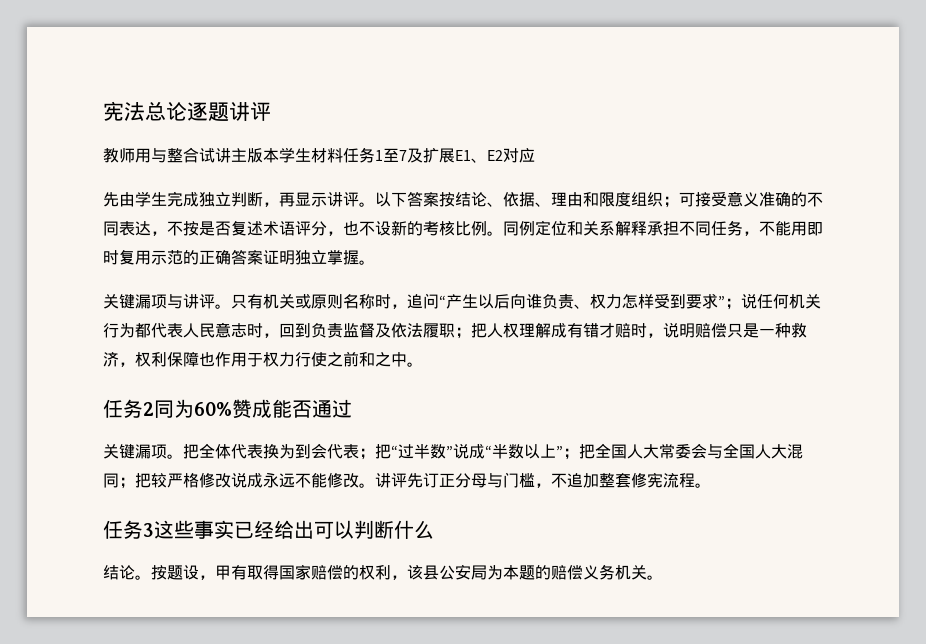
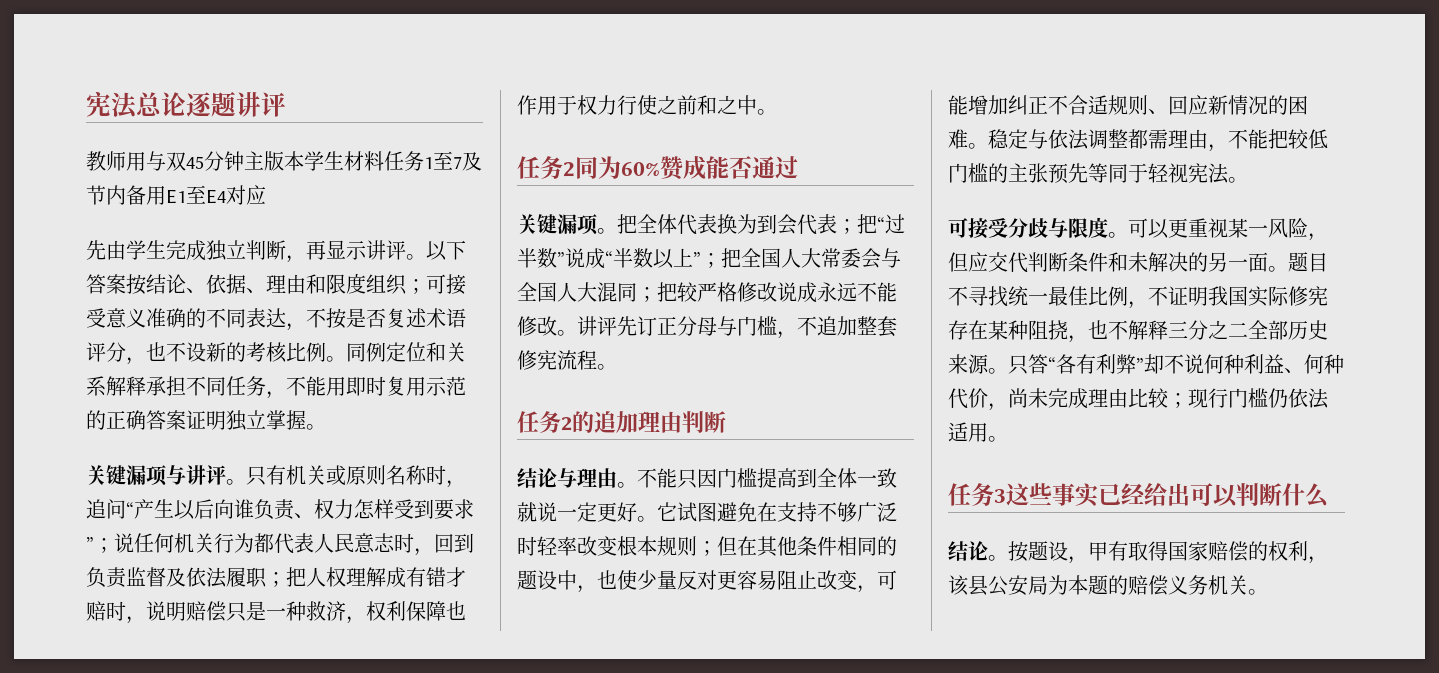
[167,147,231,163] 整合试讲 -> [166,151,244,171] 双45分钟
[423,148,503,163] 扩展E1、E2 -> [86,185,226,205] 节内备用E1至E4
(711, 485) none -> [517,411,726,433] [517,468,897,489] [517,502,897,522] [517,536,897,557] [517,570,897,593] [948,95,1308,115] [948,129,1328,152] [948,163,1248,184] [948,217,1328,241] [948,252,1328,273] [948,286,1328,309] [948,320,1328,343] [948,354,1344,375] [948,388,1329,411] [948,422,1008,442] // 任务2的追加理由判断 // 结论与理由。不能只因门槛提高到全体一致就说一定更好。它试图避免在支持不够广泛时轻率改变根本规则；但在其他条件相同的题设中，也使少量反对更容易阻止改变，可能增加纠正不合适规则、回应新情况的困难。稳定与依法调整都需理由，不能把较低门槛的主张预先等同于轻视宪法。 // 可接受分歧与限度。可以更重视某一风险，但应交代判断条件和未解决的另一面。题目不寻找统一最佳比例，不证明我国实际修宪存在某种阻挠，也不解释三分之二全部历史来源。只答“各有利弊”却不说何种利益、何种代价，尚未完成理由比较；现行门槛仍依法适用。

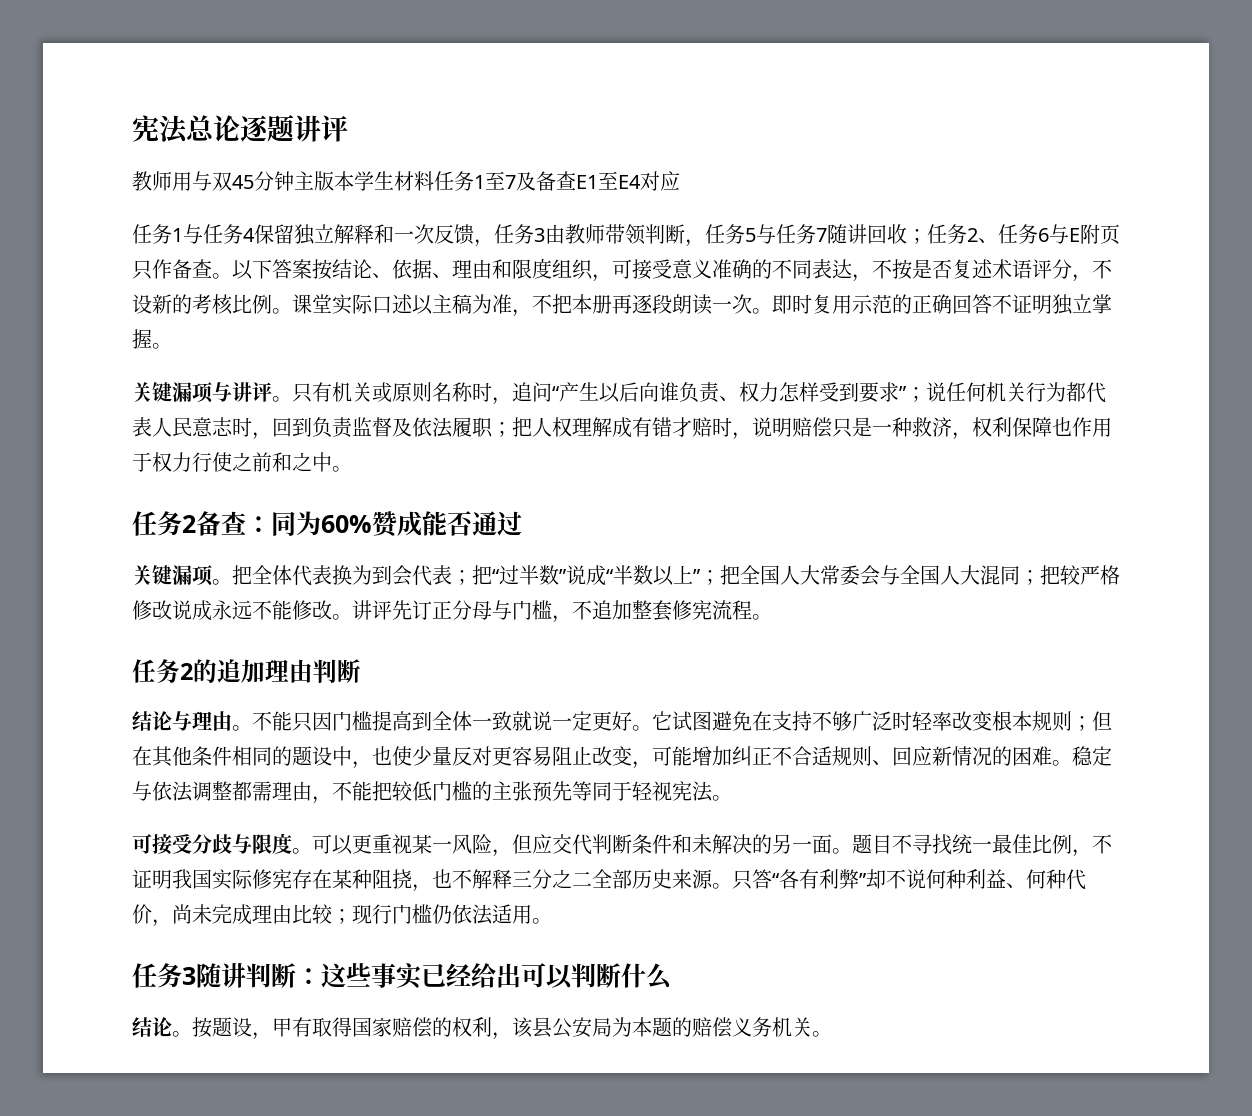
[86,185,166,205] 节内备用 -> [536,171,576,191] 备查
[86,240,406,263] 先由学生完成独立判断，再显示讲评 -> [132,224,1120,247] [132,259,212,280] 任务1与任务4保留独立解释和一次反馈，任务3由教师带领判断，任务5与任务7随讲回收；任务2、任务6与E附页只作备查
[406,279,426,294] ； -> [592,274,612,282] ，
[146,342,166,361] 也 -> (1092, 278) none
[346,342,466,362] [86,376,346,399] 同例定位和关系解释承担不同任务，不能用 -> [292,294,772,317] 课堂实际口述以主稿为准，不把本册再逐段朗读一次。
[146,410,186,430] 答案 -> [952,294,1012,314] 回答不
(575, 169) none -> [196,511,271,536] 备查：
(1006, 496) none -> [196,963,321,988] 随讲判断：

